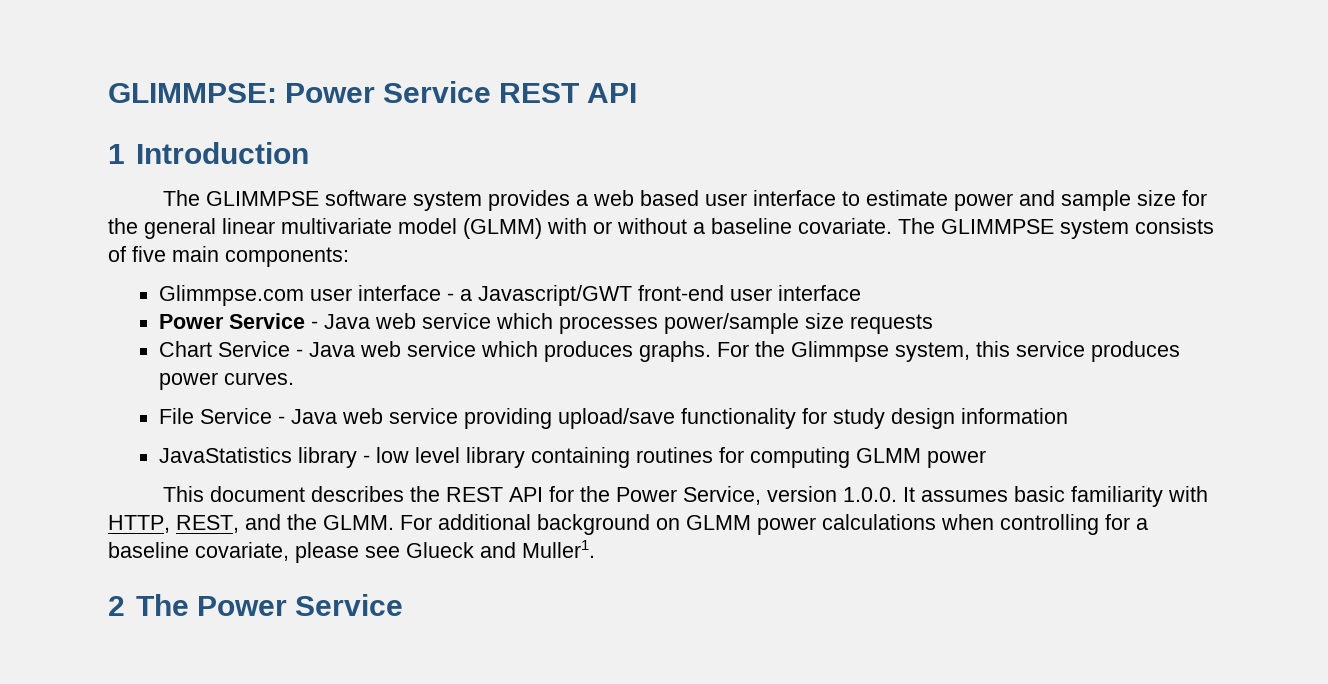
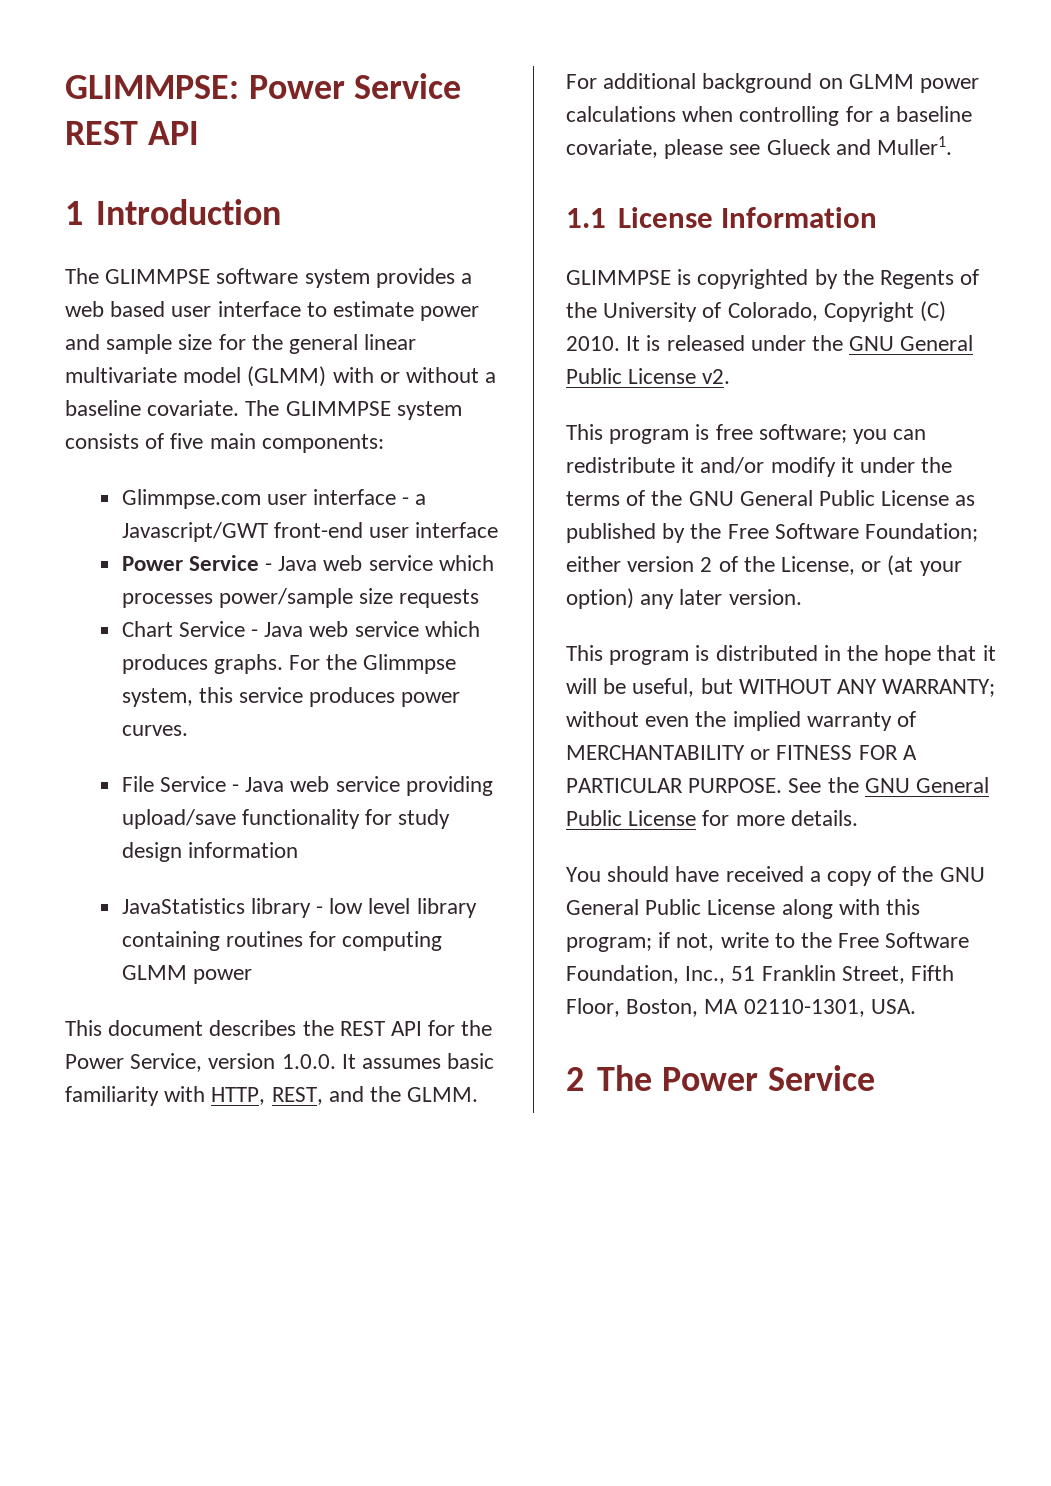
(595, 549) none -> [566,207,877,228] [566,269,980,289] [566,301,947,322] [566,335,974,351] [566,368,731,384] [566,424,927,444] [566,457,953,477] [566,490,976,506] [566,523,979,543] [566,555,962,576] [566,588,802,609] [566,645,996,665] [566,678,996,697] [566,711,917,731] [566,745,917,760] [566,777,990,793] [566,810,858,826] [566,866,985,886] [566,899,921,919] [566,932,970,952] [566,965,955,984] [566,998,916,1017] // 1.1 License Information // GLIMMPSE is copyrighted by the Regents of the University of Colorado, Copyright (C) 2010. It is released under the GNU General Public License v2. // This program is free software; you can redistribute it and/or modify it under the terms of the GNU General Public License as published by the Free Software Foundation; either version 2 of the License, or (at your option) any later version. // This program is distributed in the hope that it will be useful, but WITHOUT ANY WARRANTY; without even the implied warranty of MERCHANTABILITY or FITNESS FOR A PARTICULAR PURPOSE. See the GNU General Public License for more details. // You should have received a copy of the GNU General Public License along with this program; if not, write to the Free Software Foundation, Inc., 51 Franklin Street, Fifth Floor, Boston, MA 02110-1301, USA.

